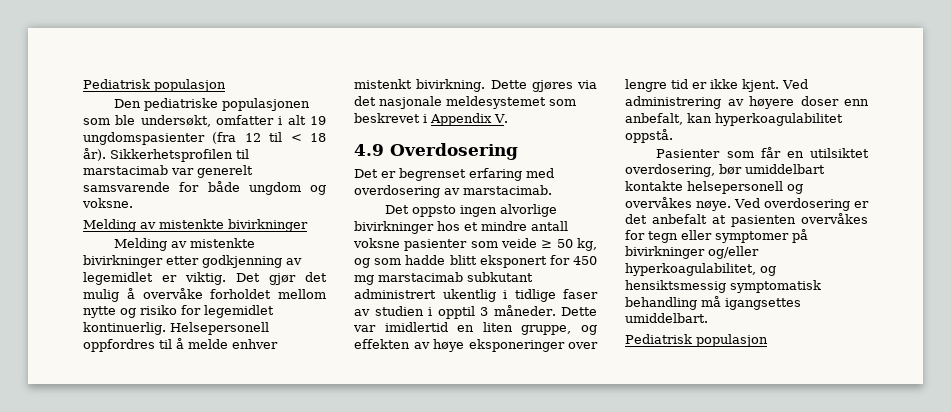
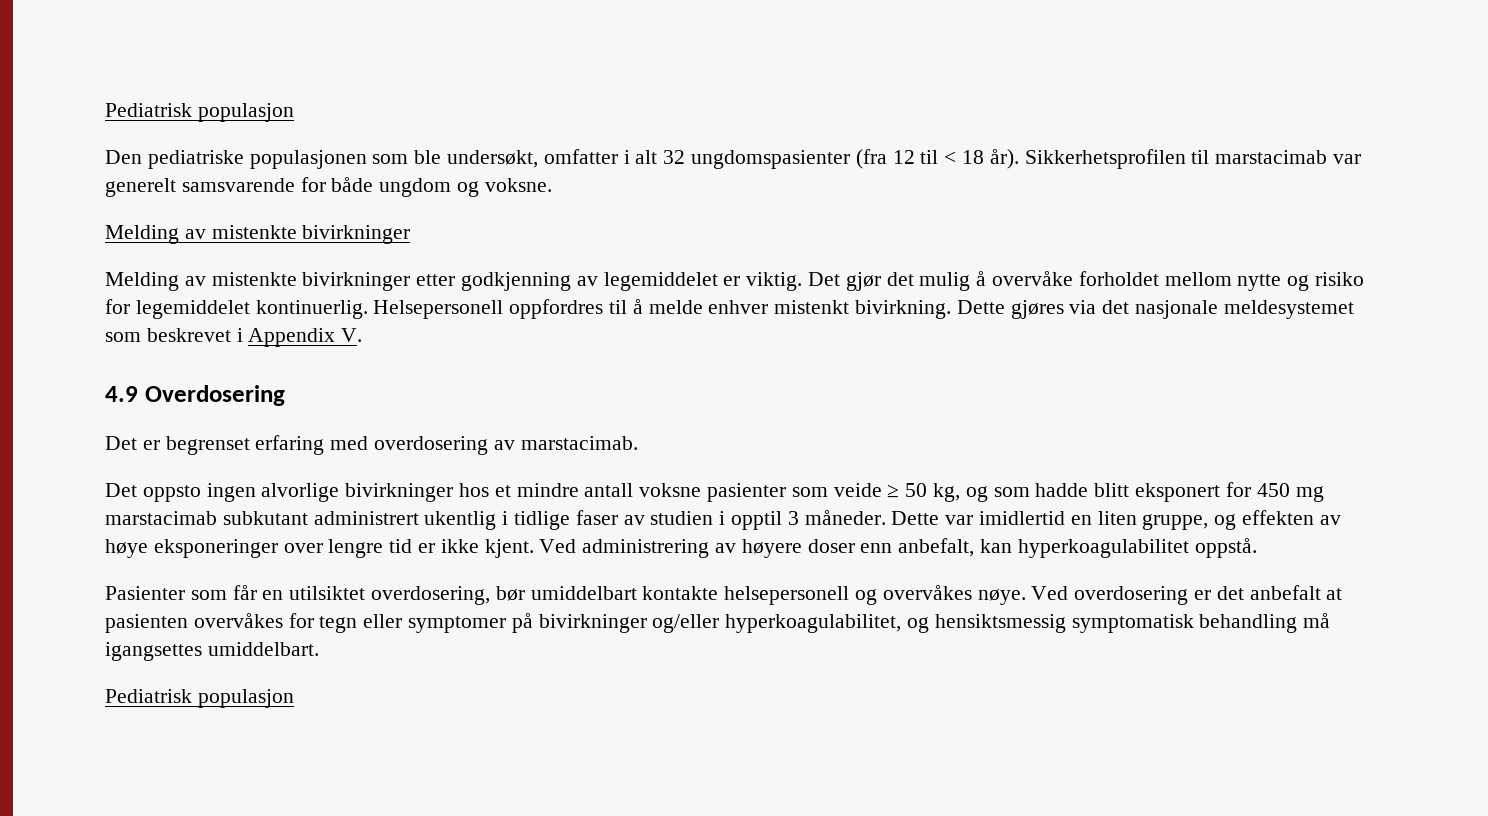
[310,116,326,125] 19 -> [663,150,686,164] 32
[83,272,153,285] legemidlet -> [603,272,718,291] legemiddelet
[204,305,274,318] legemidlet -> [135,300,250,319] legemiddelet

